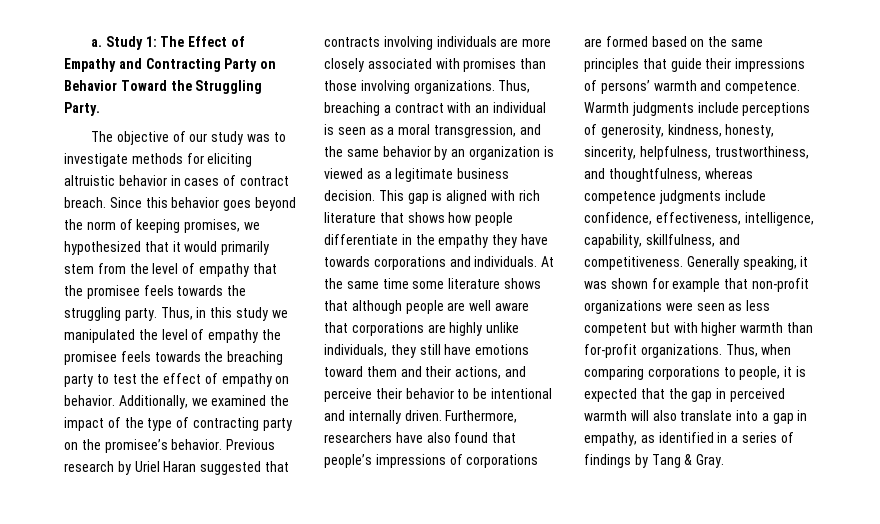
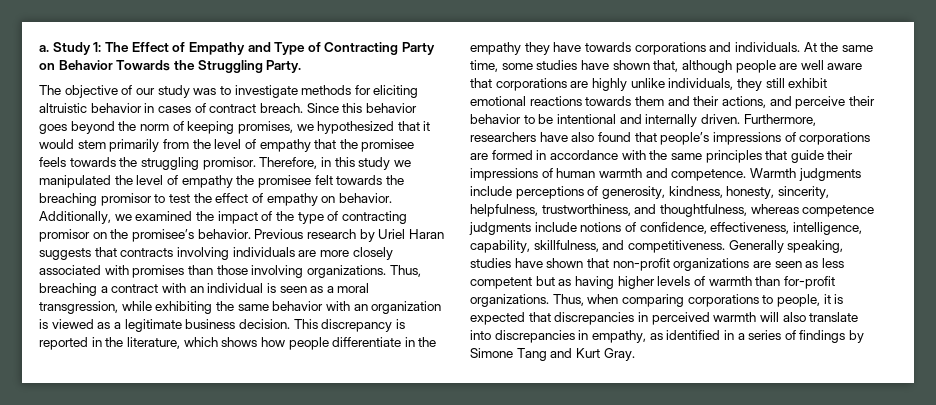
(142, 63) none -> [274,42,321,55] Type of
[120,80,167,91] Toward -> [116,60,171,71] Towards
[221,241,270,255] [64,264,94,274] primarily stem -> [77,139,160,152] stem primarily
[124,307,193,321] party. Thus, -> [202,157,318,170] promisor. Therefore,
[120,351,151,362] feels -> [314,175,333,185] felt
[64,374,93,387] party -> [100,193,152,206] promisor
[262,418,292,431] party -> [39,229,90,242] promisor
[200,461,262,475] suggested -> [39,248,91,260] suggests
[519,124,541,135] and -> [121,301,213,314] while exhibiting
[434,146,448,160] by -> [325,301,350,311] with
[407,190,540,204] [324,212,404,223] gap is aligned with rich literature that -> [321,319,405,332] [39,337,218,350] discrepancy is reported in the literature, which
[382,278,541,289] [324,300,348,311] time some literature shows that -> [470,60,679,72] time, some studies have shown that,
[444,344,530,355] [324,366,363,377] have emotions toward -> [788,78,828,88] [470,96,632,106] exhibit emotional reactions towards
[651,36,705,47] based on -> [536,150,646,160] in accordance with
[600,80,650,94] persons’ -> [556,168,596,178] human
(766, 195) none -> [580,222,636,232] notions of
[800,256,809,267] [584,278,721,292] it was shown for example -> [470,258,584,268] studies have shown
[665,302,693,311] were -> [752,261,771,268] are
[673,322,737,336] with higher -> [558,276,705,289] as having higher levels of
[668,388,713,402] the gap -> [554,312,635,325] discrepancies
[761,413,794,424] a gap -> [494,330,575,343] discrepancies
[651,454,693,468] Tang & -> [470,348,600,361] Simone Tang and Kurt

